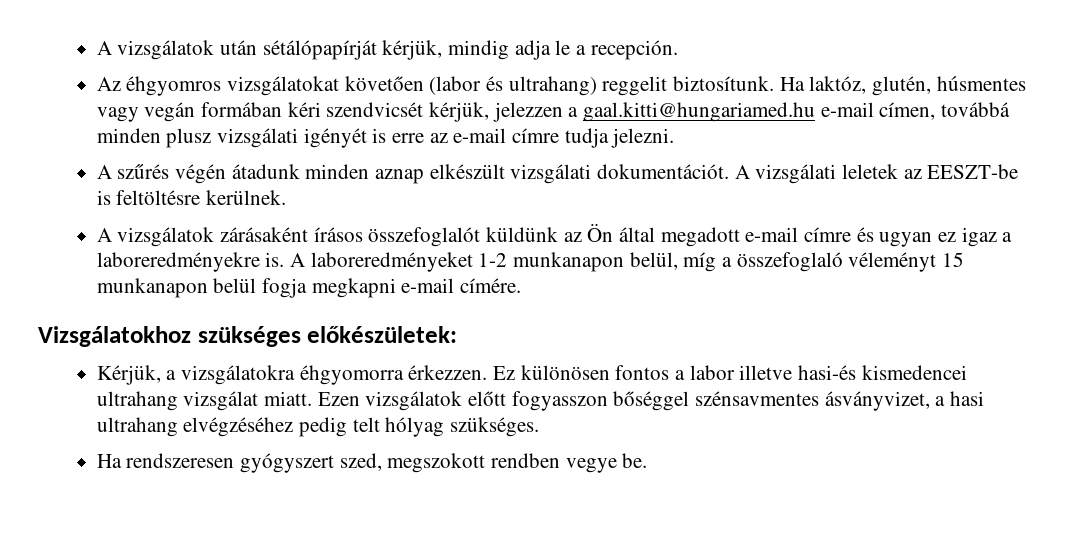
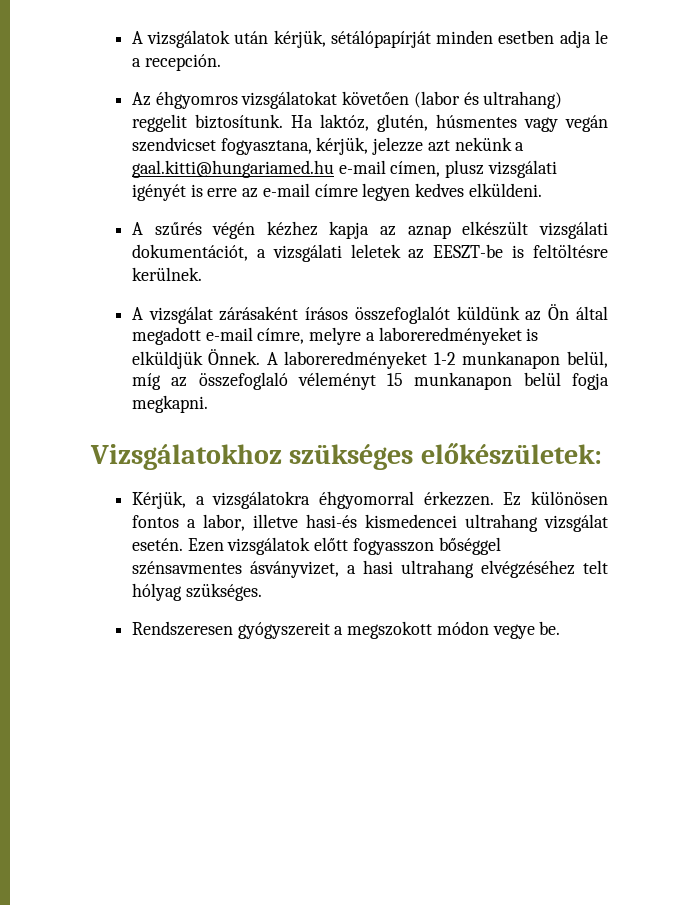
[262,40,510,60] sétálópapírját kérjük, mindig -> [273,30,555,48] kérjük, sétálópapírját minden esetben
[201,102,563,122] formában kéri szendvicsét kérjük, jelezzen -> [131,137,512,155] szendvicset fogyasztana, kérjük, jelezze azt nekünk
[941,102,1011,117] [96,128,161,143] továbbá minden -> (441, 169) none
[564,128,675,148] tudja jelezni. -> [362,183,542,201] legyen kedves elküldeni.
[231,164,370,179] átadunk minden -> [266,221,397,239] kézhez kapja az
[597,164,750,179] dokumentációt. A -> [131,244,266,261] dokumentációt, a
[117,227,215,247] vizsgálatok -> [148,306,213,324] vizsgálat
[804,227,1013,247] [96,252,285,272] címre és ugyan ez igaz a laboreredményekre is. -> [257,327,539,345] [131,349,261,369] címre, melyre a laboreredményeket is elküldjük Önnek.
[722,257,733,267] a -> [171,377,188,387] az
[311,278,522,298] megkapni e-mail címére. -> [131,395,208,413] megkapni.
[299,365,404,385] éhgyomorra -> [318,491,414,509] éhgyomorral
[689,365,735,380] labor -> [202,514,245,531] labor,
[264,391,313,406] miatt. -> [131,538,183,551] esetén.
[299,417,348,437] pedig -> (575, 569) none
[96,453,561,473] Ha rendszeresen gyógyszert szed, megszokott rendben -> [131,621,489,639] Rendszeresen gyógyszereit a megszokott módon

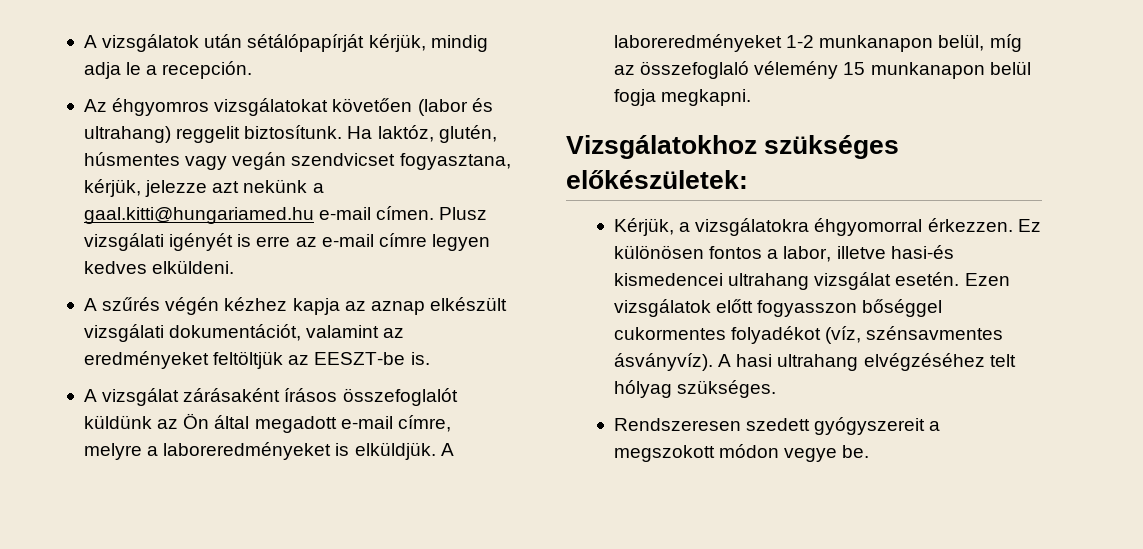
[273,30,555,48] kérjük, sétálópapírját minden esetben -> [247,34,488,52] sétálópapírját kérjük, mindig
[390,160,485,178] címen, plusz -> [376,206,488,220] címen. Plusz
[256,244,608,262] [131,267,202,281] a vizsgálati leletek az EESZT-be is feltöltésre kerülnek. -> [306,325,405,338] [84,351,430,369] valamint az eredményeket feltöltjük az EESZT-be is.
[131,349,261,369] elküldjük Önnek. -> [354,442,436,460] elküldjük.
[297,372,376,390] véleményt -> [754,61,839,79] vélemény
[131,561,356,578] szénsavmentes ásványvizet, a -> [614,326,1004,344] [614,353,732,371] cukormentes folyadékot (víz, szénsavmentes ásványvíz). A
(233, 628) none -> [746,418,811,431] szedett

